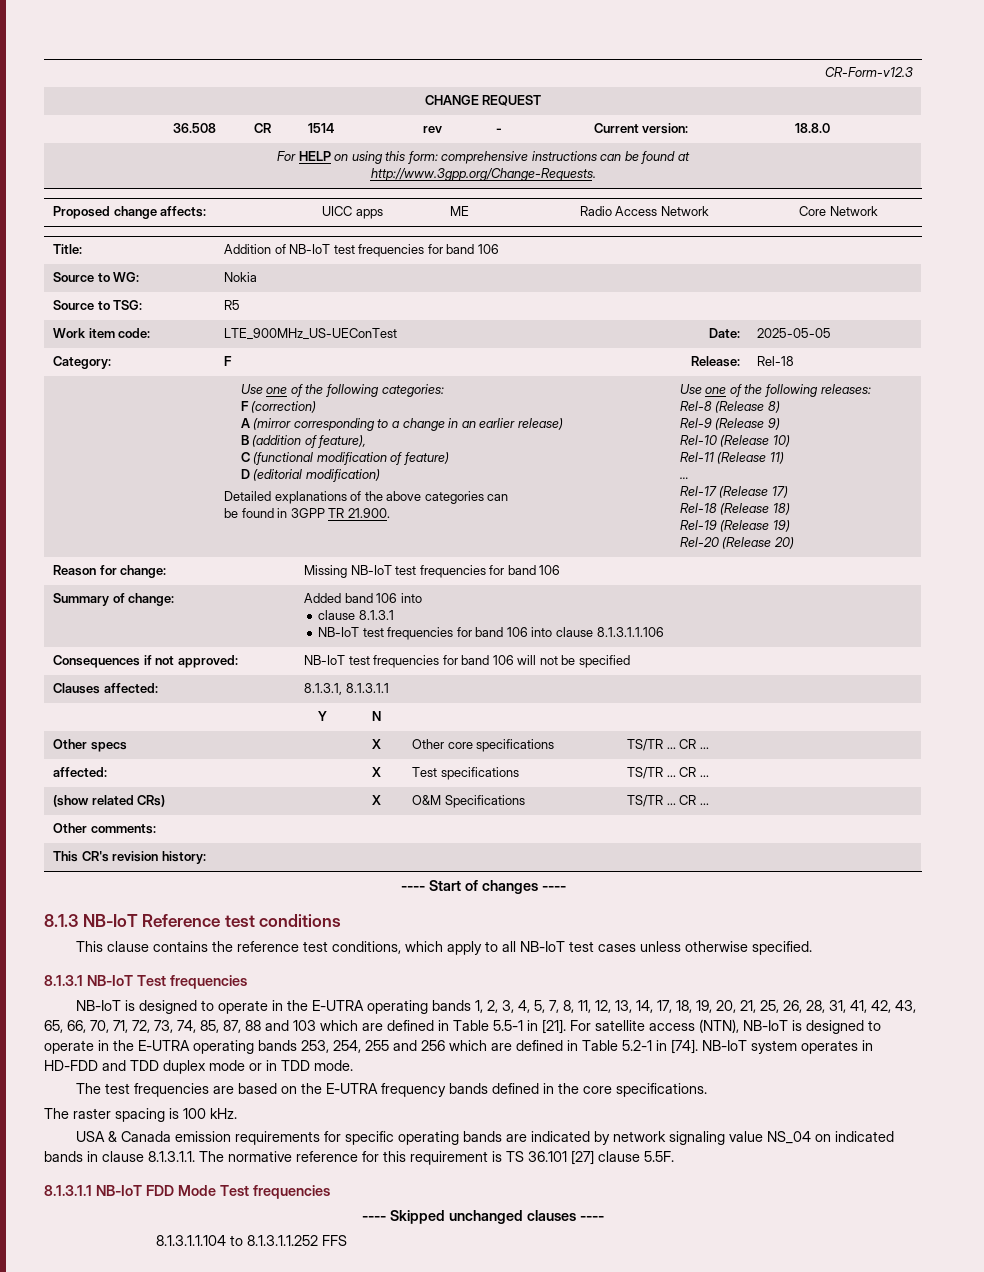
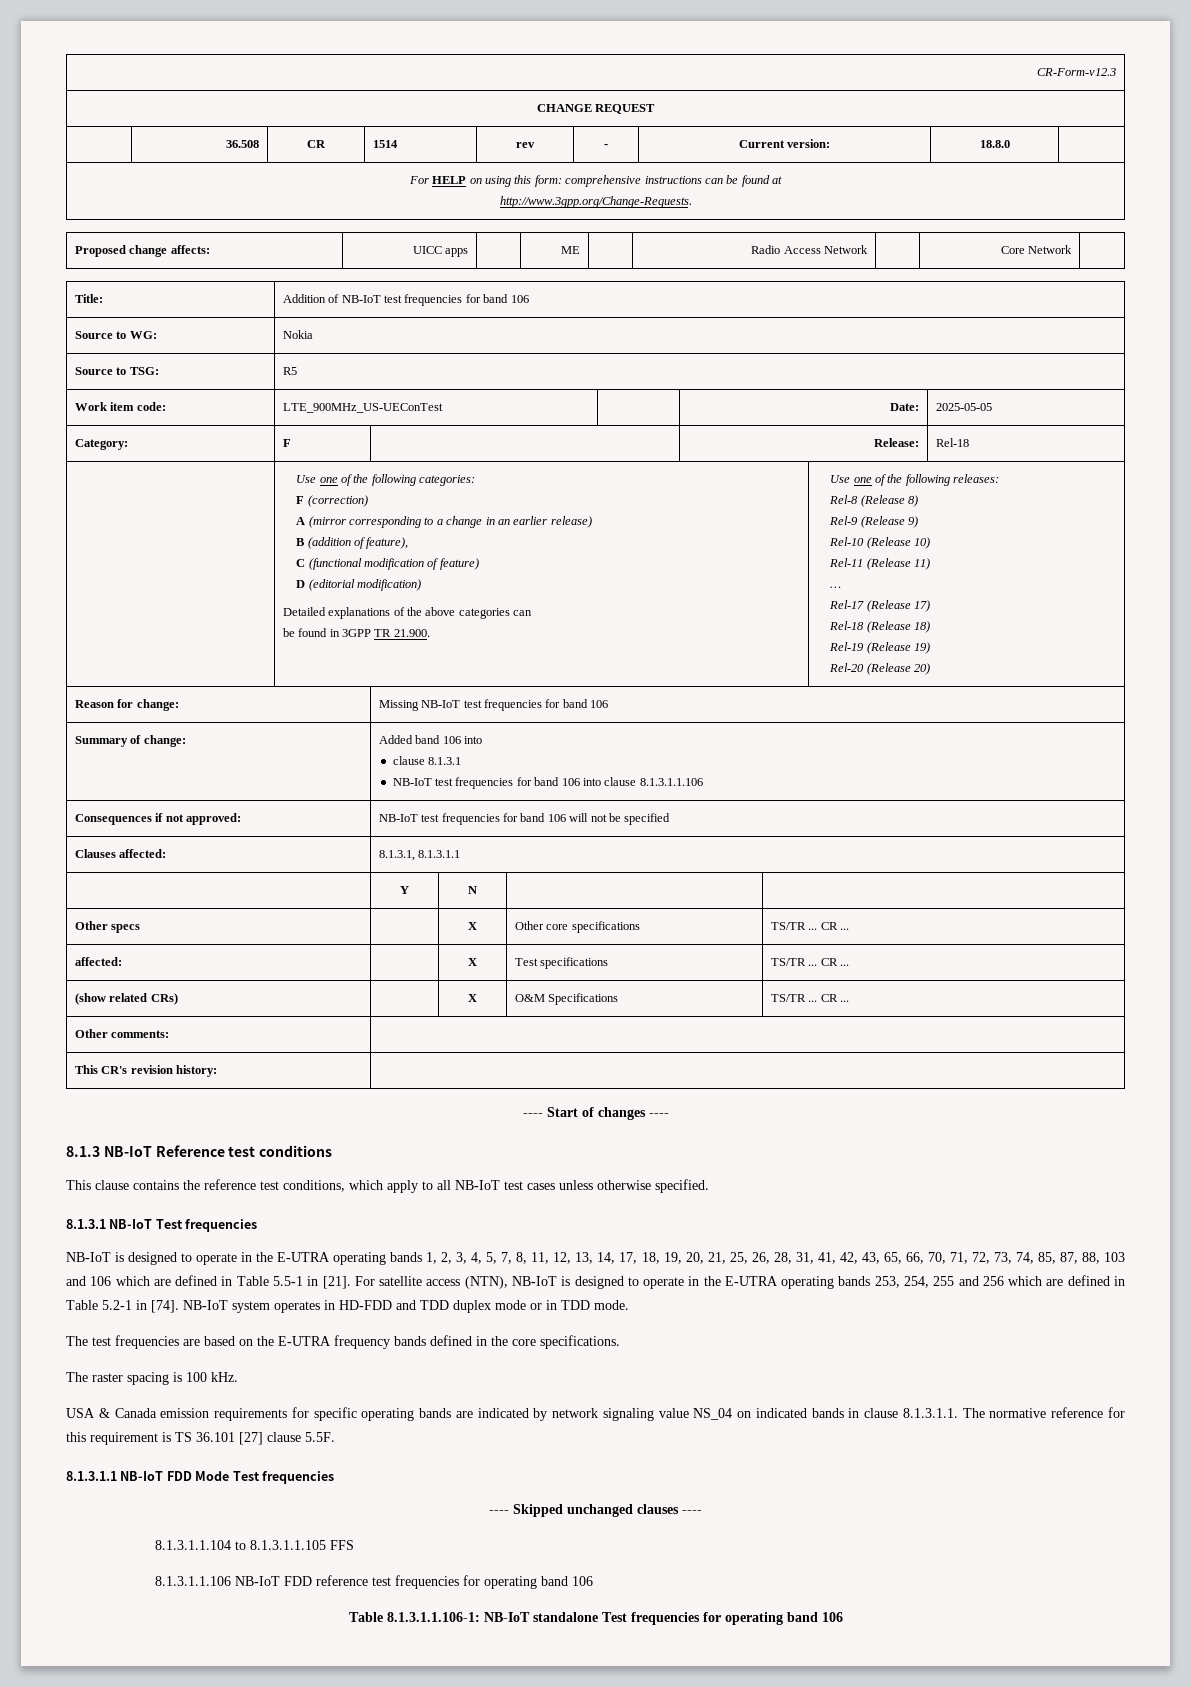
[245,1020,316,1031] 88 and 103 -> [1081,1252,1125,1264] [66,1276,112,1286] 88, 103 and 106
[247,1235,319,1246] 8.1.3.1.1.252 -> [250,1540,327,1550] 8.1.3.1.1.105
(348, 1240) none -> [155,1575,594,1589] [348,1612,843,1625] // 8.1.3.1.1.106 NB-IoT FDD reference test frequencies for operating band 106 // Table 8.1.3.1.1.106-1: NB-IoT standalone Test frequencies for operating band 106

